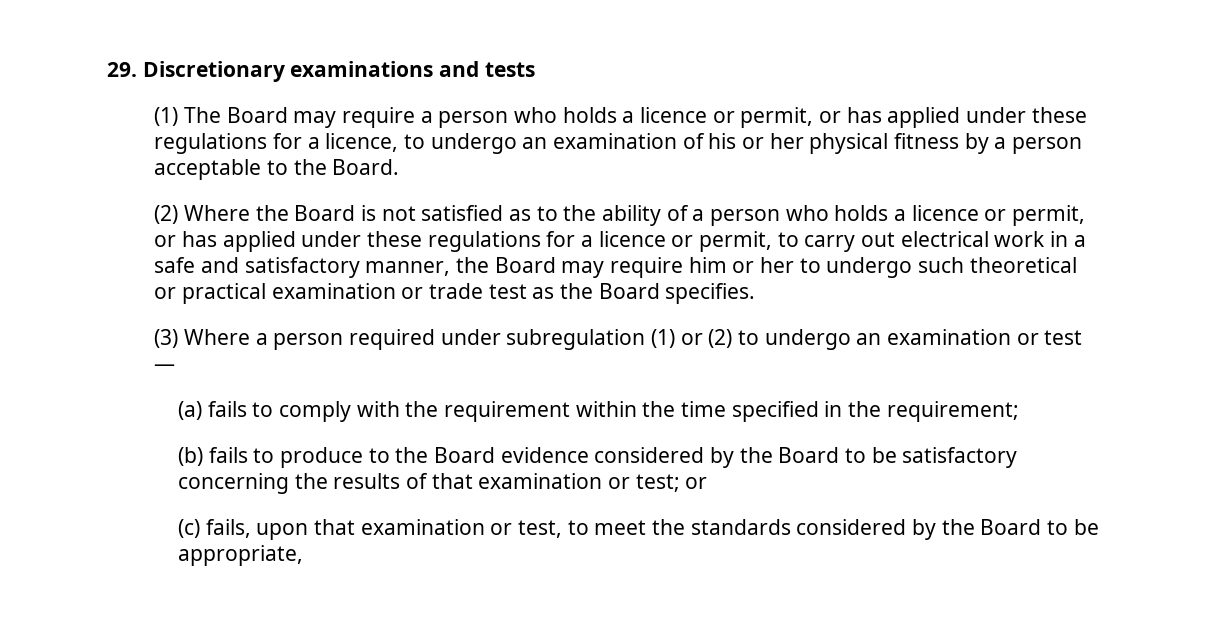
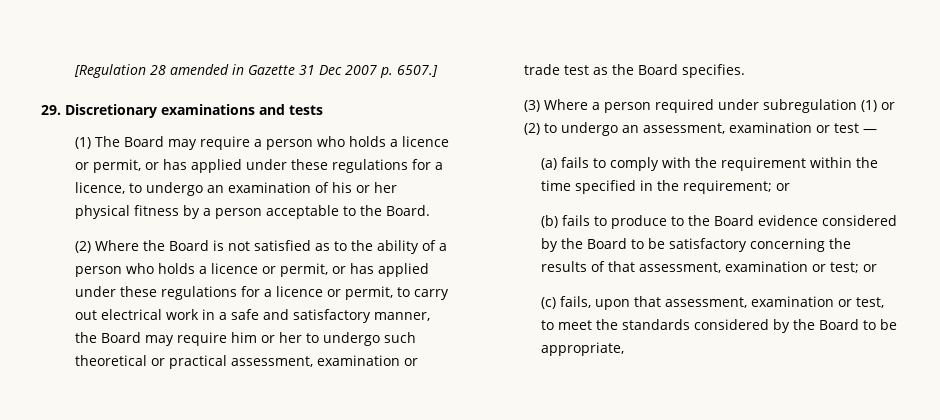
(107, 69) none -> [74,64,439,78] [Regulation 28 amended in Gazette 31 Dec 2007 p. 6507.] //
(266, 293) none -> [231,356,314,367] assessment,
(882, 339) none -> [643,123,726,134] assessment,
(1019, 411) none -> [776,183,791,191] or
(473, 481) none -> [639,262,722,273] assessment,
(355, 527) none -> [665,297,748,308] assessment,

